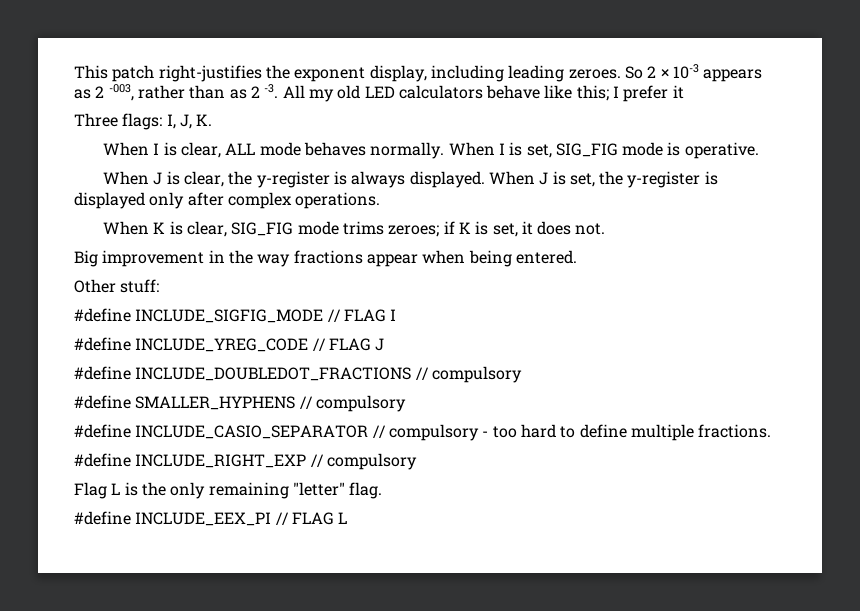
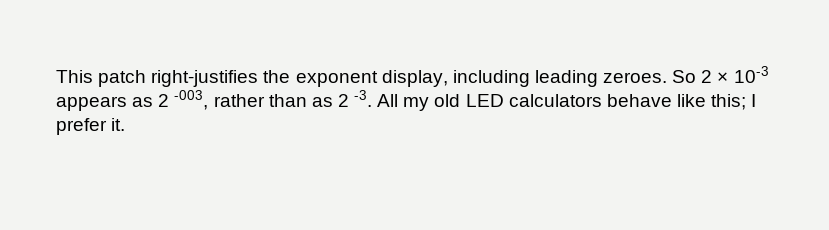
[672,85,684,99] [74,113,213,130] [102,142,759,159] [102,171,718,188] [74,192,381,209] [102,221,606,237] [74,250,577,267] [74,279,160,293] [74,308,397,323] [74,337,385,352] [74,366,522,383] [74,395,406,412] [74,424,772,441] [74,453,417,470] [74,482,383,499] [74,511,348,526] it // Three flags: I, J, K. // When I is clear, ALL mode behaves normally. When I is set, SIG_FIG mode is operative. // When J is clear, the y-register is always displayed. When J is set, the y-register is displayed only after complex operations. // When K is clear, SIG_FIG mode trims zeroes; if K is set, it does not. // Big improvement in the way fractions appear when being entered. // Other stuff: // #define INCLUDE_SIGFIG_MODE // FLAG I // #define INCLUDE_YREG_CODE // FLAG J // #define INCLUDE_DOUBLEDOT_FRACTIONS // compulsory // #define SMALLER_HYPHENS // compulsory // #define INCLUDE_CASIO_SEPARATOR // compulsory - too hard to define multiple fractions. // #define INCLUDE_RIGHT_EXP // compulsory // Flag L is the only remaining "letter" flag. // #define INCLUDE_EEX_PI // FLAG L -> [111,118,126,131] it.

